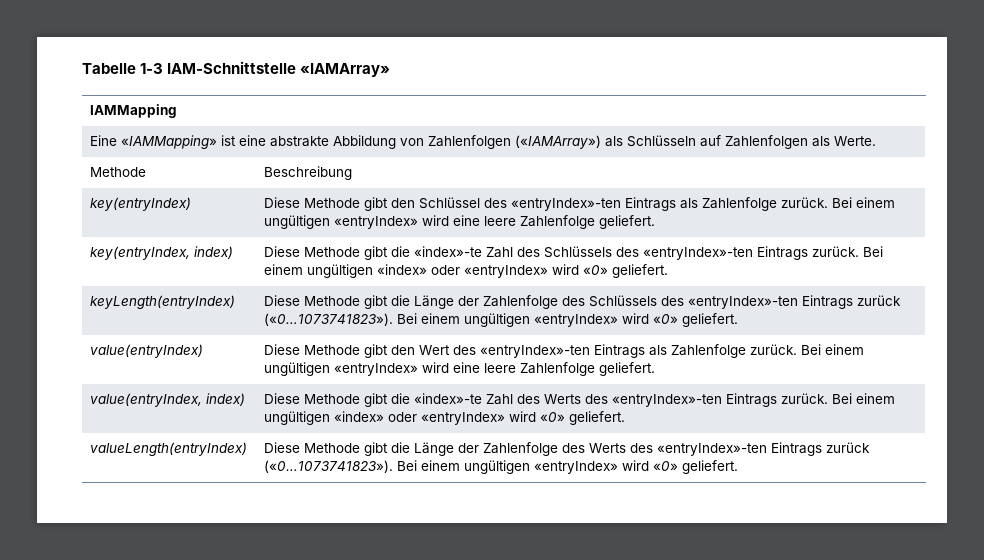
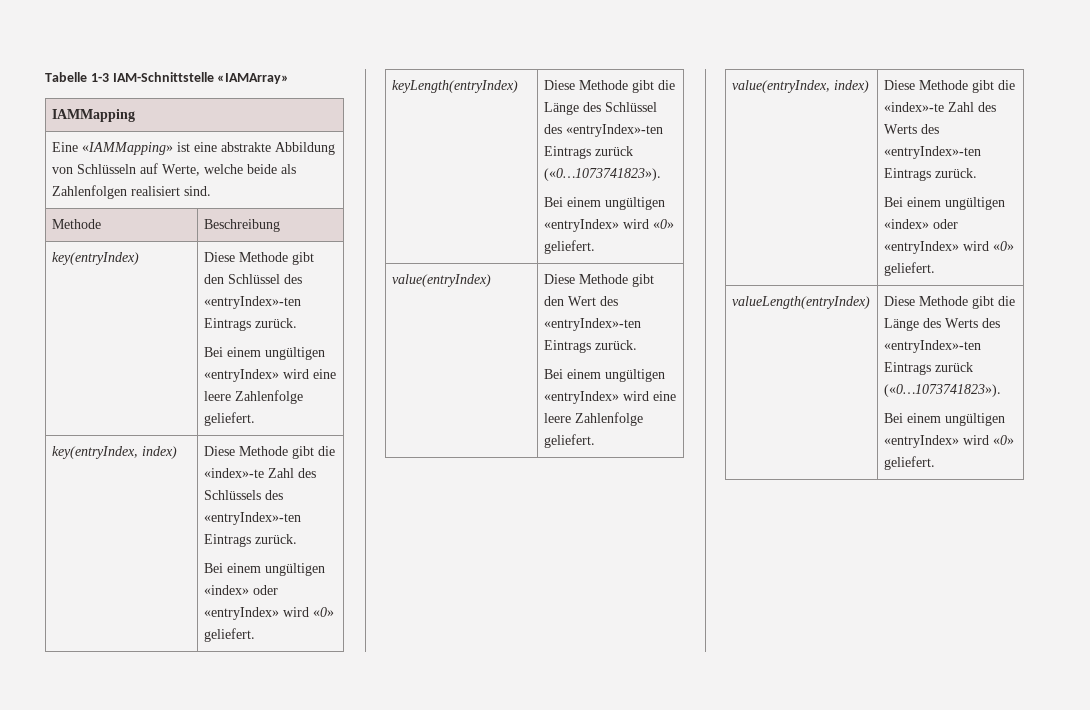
[428,135,877,149] Zahlenfolgen («IAMArray») als Schlüsseln auf Zahlenfolgen als Werte. -> [76,163,296,176] [51,185,211,199] Schlüsseln auf Werte, welche beide als Zahlenfolgen realisiert sind.
[680,197,829,211] als Zahlenfolge zurück. -> [254,318,297,328] zurück. //
(860, 251) none -> (297, 539) //
[458,295,902,309] [264,313,394,326] der Zahlenfolge des Schlüssels des «entryIndex»-ten Eintrags zurück («0…1073741823»). -> [582,102,657,112] [543,124,663,137] [543,146,633,159] [543,168,661,181] des Schlüssel des «entryIndex»-ten Eintrags zurück («0…1073741823»). //
[649,344,798,358] als Zahlenfolge zurück. -> [594,340,637,350] zurück. //
(829, 398) none -> (977, 173) //
[458,442,559,456] der Zahlenfolge -> (919, 324) none
(394, 466) none -> (1001, 390) //

